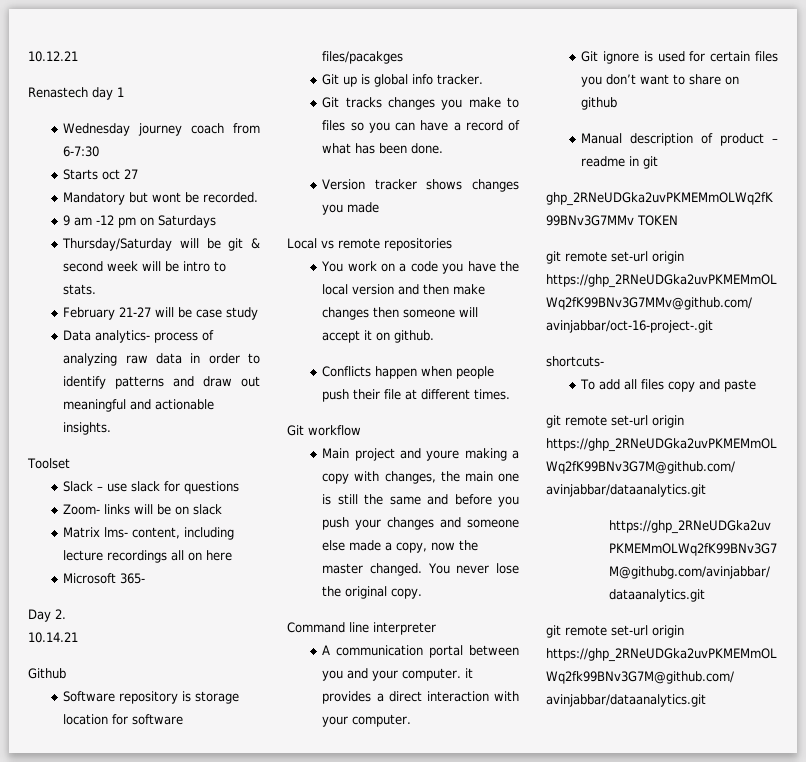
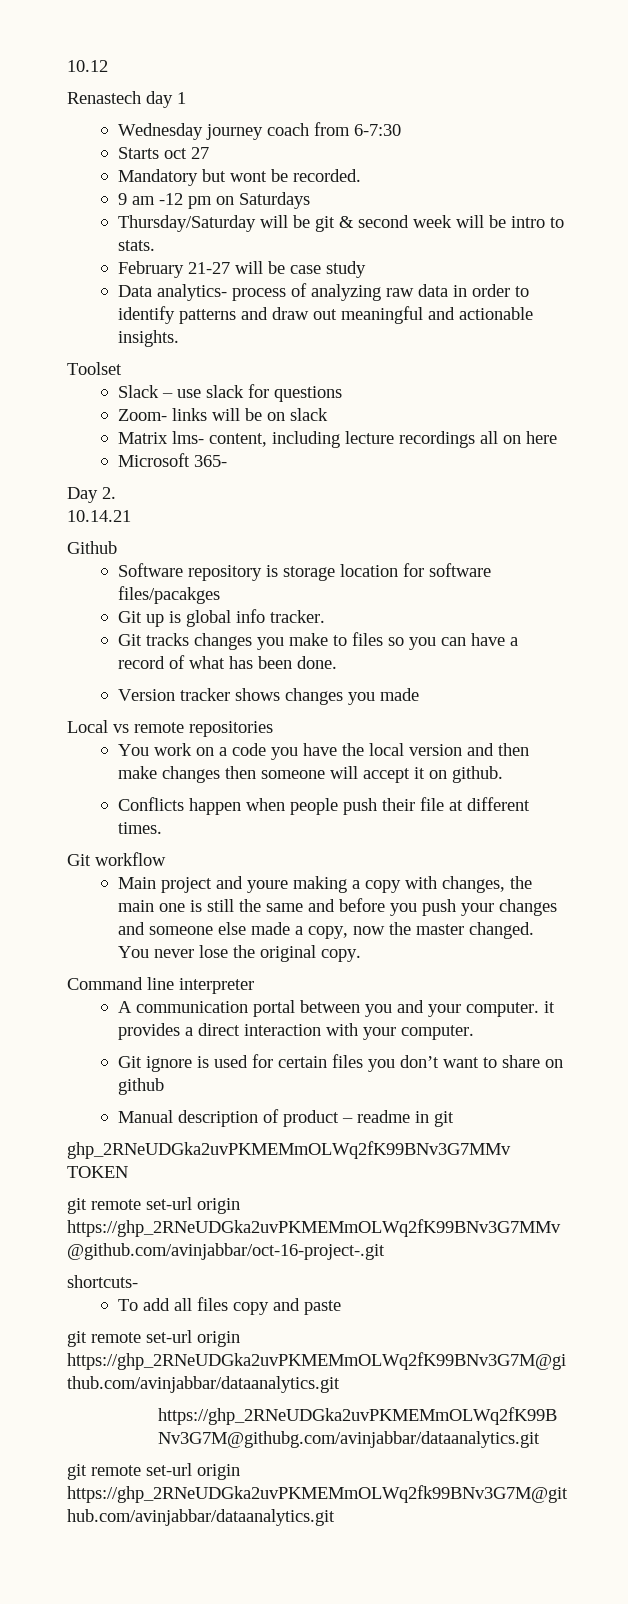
[28,51,78,62] 10.12.21 -> [67,60,108,72] 10.12

